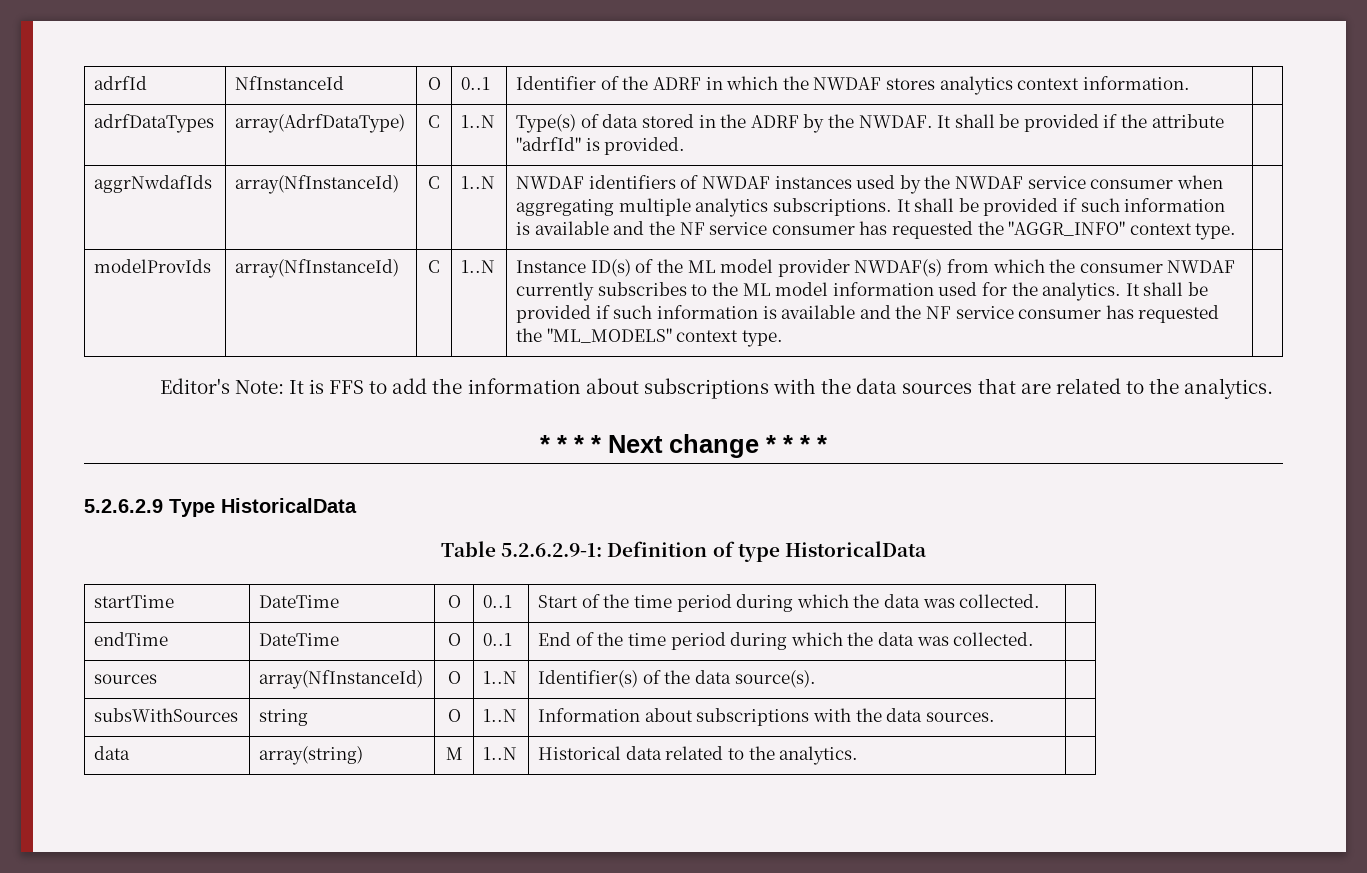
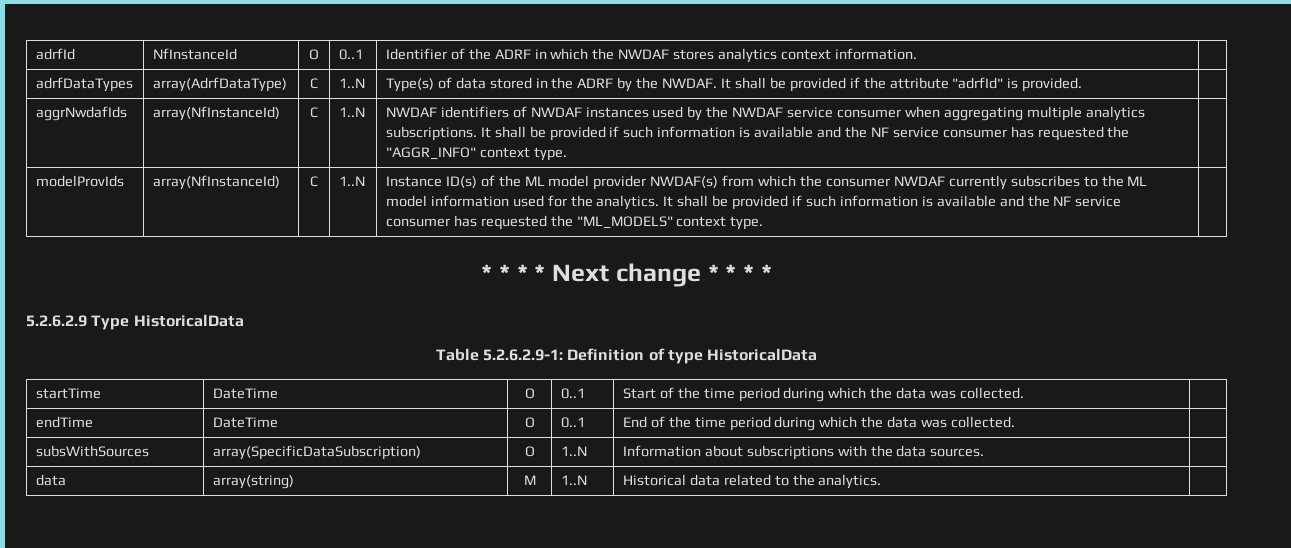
[159,378,1274,399] // Editor's Note: It is FFS to add the information about subscriptions with the data sources that are related to the analytics. -> (764, 223) none
[94,674,158,684] [259,670,424,689] [447,671,461,684] [483,671,518,684] [538,670,816,688] // sources | array(NfInstanceId) | O | 1..N | Identifier(s) of the data source(s). | -> (1016, 422) none
[259,709,309,726] string -> [212,445,421,460] array(SpecificDataSubscription)

